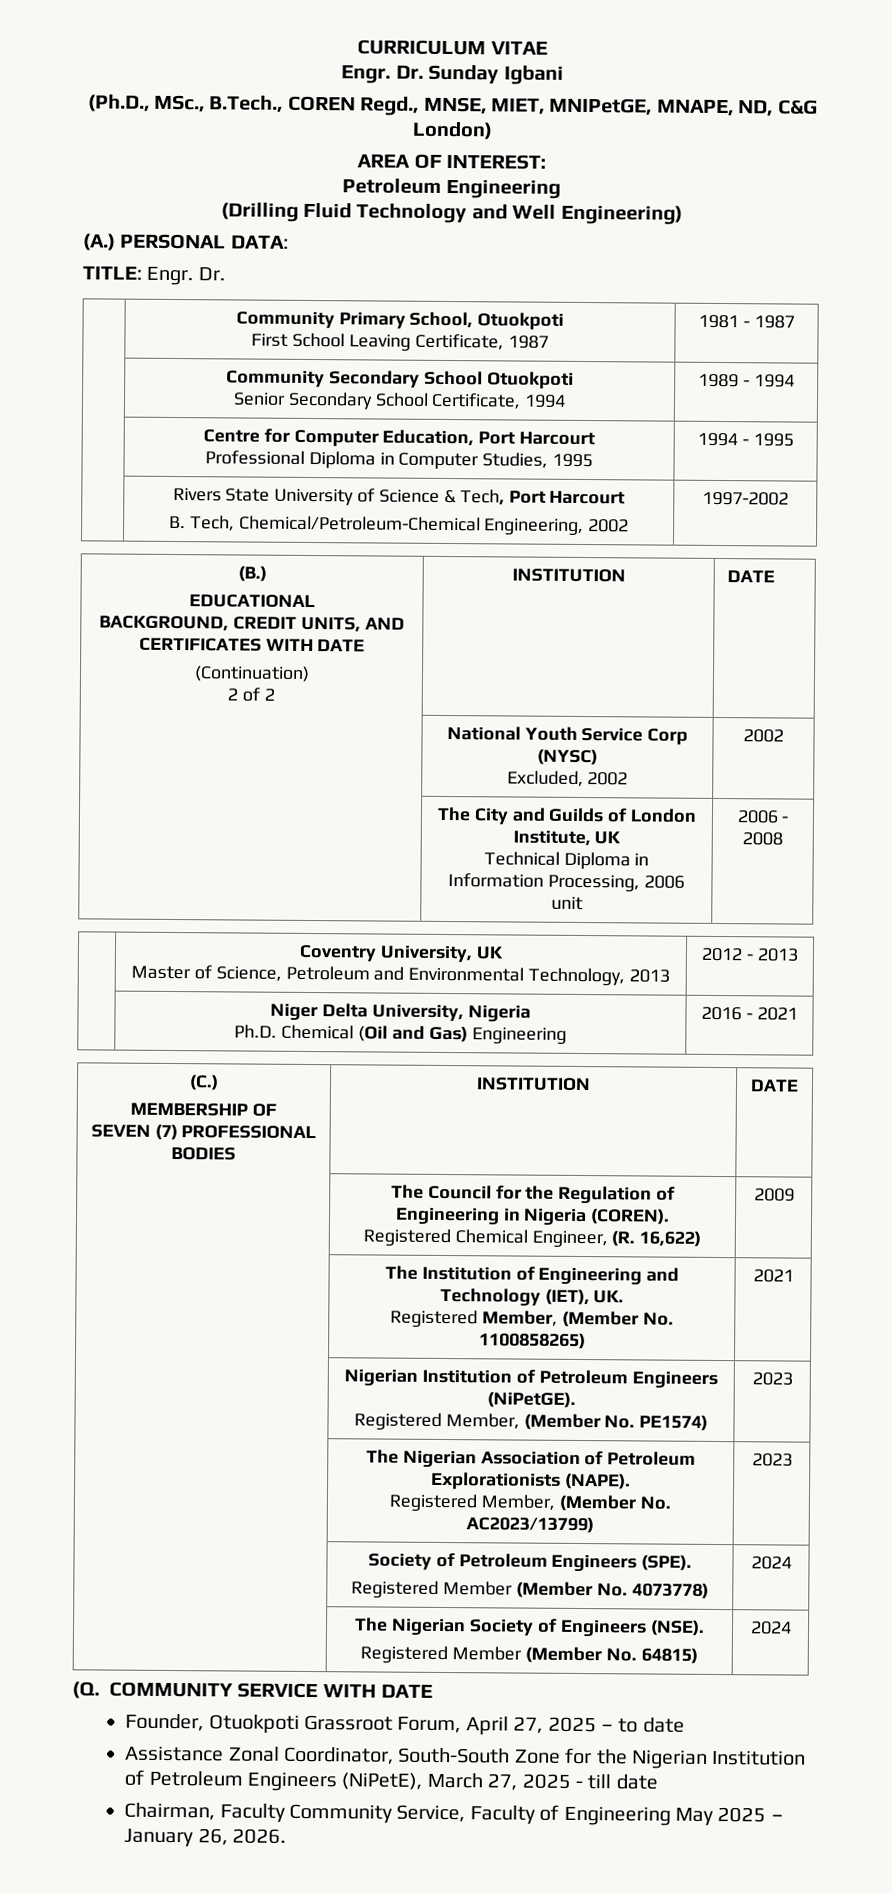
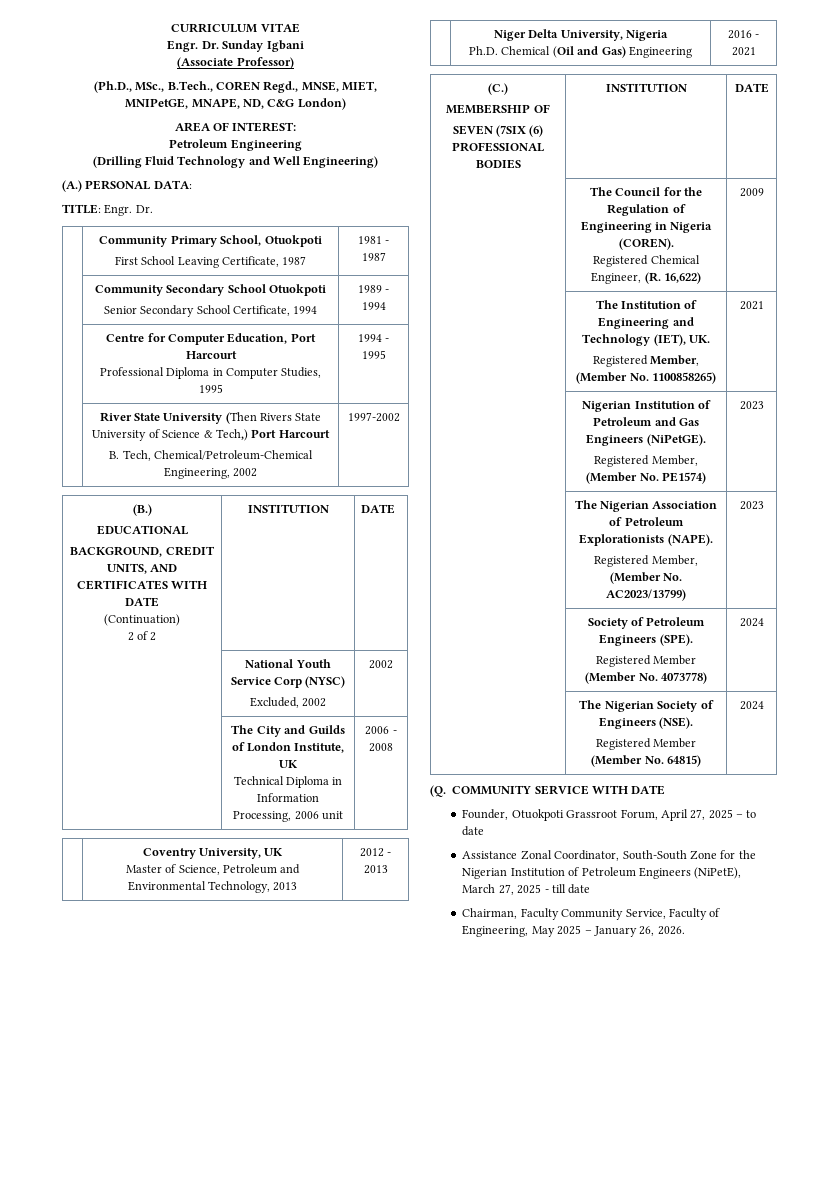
(564, 75) none -> [177,57,294,69] // (Associate Professor)
(794, 440) none -> [99,412,257,424] River State University (Then
[459,489,505,506] Tech, -> [215,429,248,441] Tech,)
[154,1123,178,1141] (7) -> [496,125,544,137] (7SIX (6)
(628, 1377) none -> [654,417,699,426] and Gas
[563,1805,671,1826] Engineering -> [462,925,529,937] Engineering,

